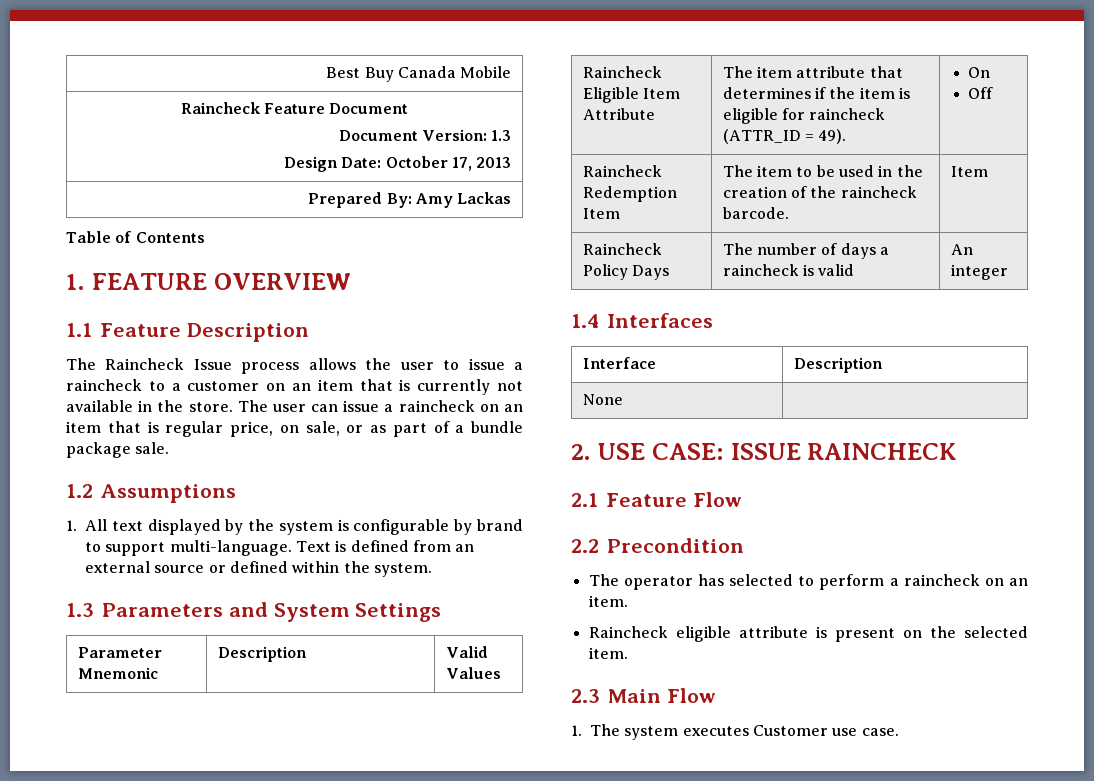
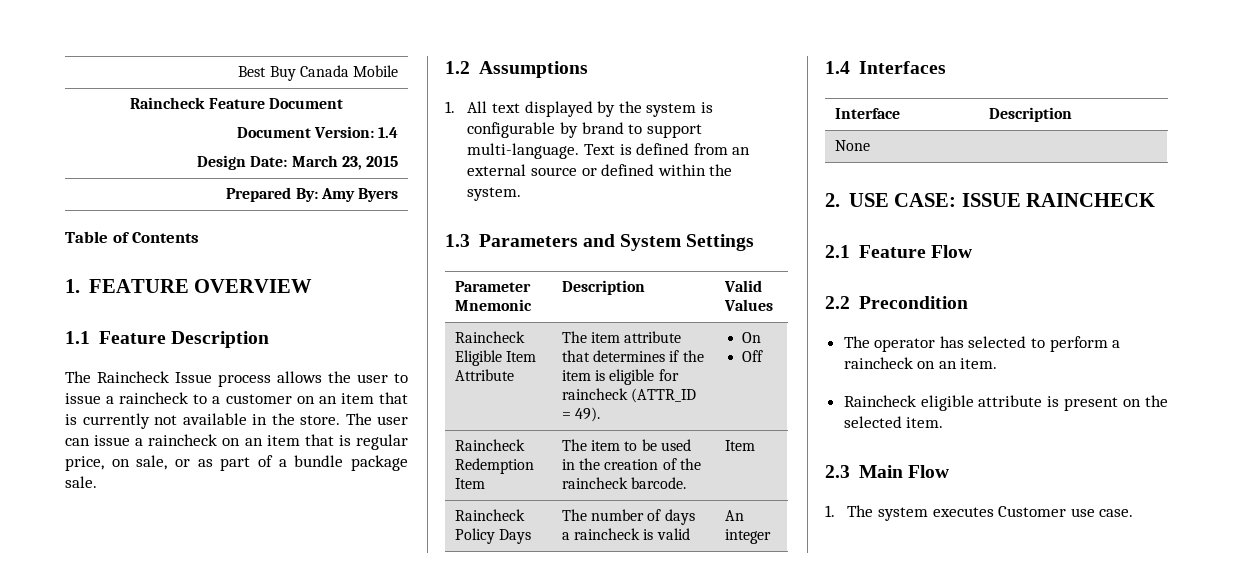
[491,130,512,141] 1.3 -> [377,127,398,138] 1.4
[385,156,512,171] October 17, 2013 -> [291,155,398,170] March 23, 2015
[457,192,512,204] Lackas -> [357,188,398,202] Byers

